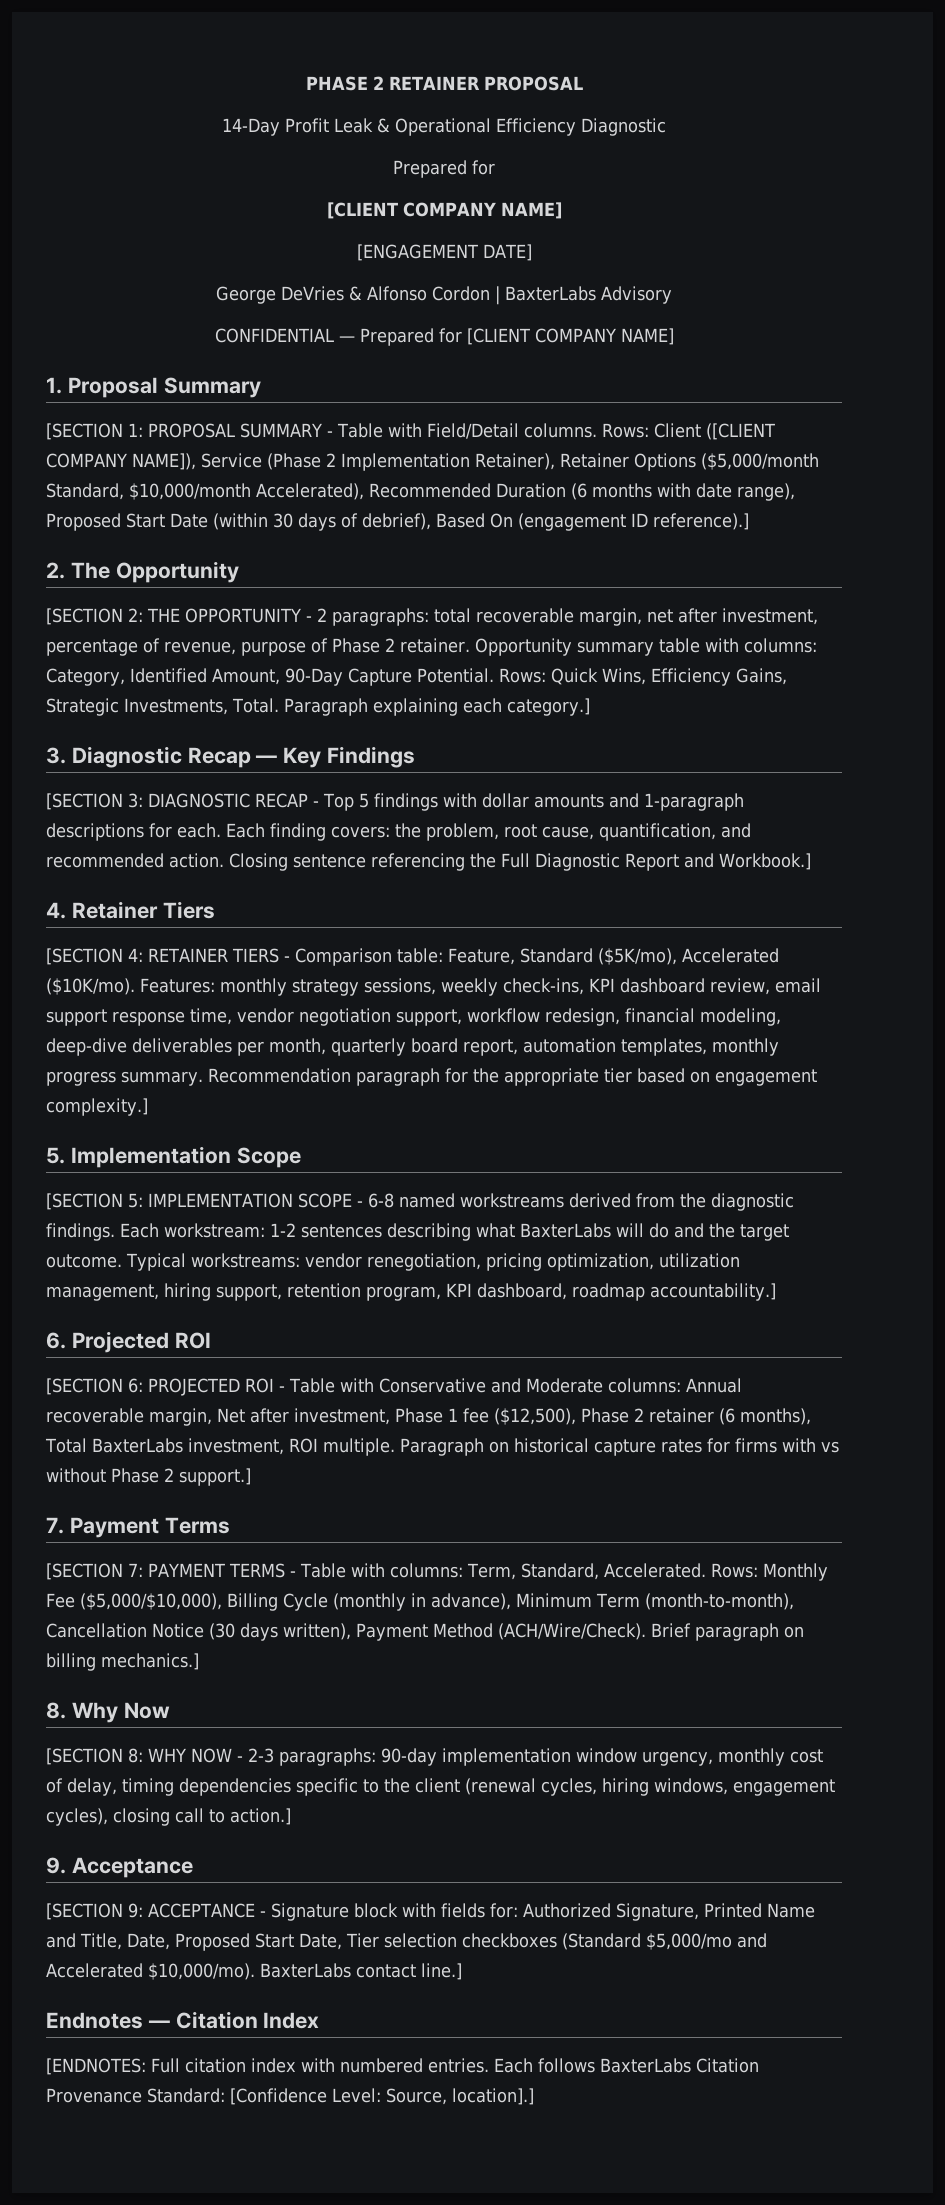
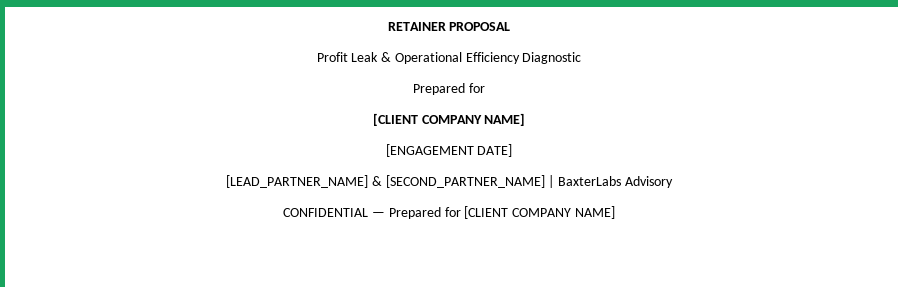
[305,76,384,91] PHASE 2 -> (387, 26) none
[222,118,280,136] 14-Day -> (511, 26) none
[216,286,490,304] George DeVries & Alfonso Cordon -> [226,175,545,188] [LEAD_PARTNER_NAME] & [SECOND_PARTNER_NAME]
[46,377,261,398] [46,423,775,440] [46,453,819,471] [46,483,795,501] [46,513,749,531] [46,561,239,583] [46,608,818,626] [46,638,817,656] [46,668,787,686] [46,698,590,716] [46,746,416,768] [46,793,744,811] [46,823,751,841] [46,853,811,871] [46,901,215,919] [46,948,779,966] [46,978,821,996] [46,1008,781,1026] [46,1038,779,1056] [46,1068,817,1086] [46,1098,148,1116] [46,1146,301,1168] [46,1193,794,1211] [46,1223,789,1241] [46,1253,740,1271] [46,1283,776,1301] [46,1331,211,1353] [46,1378,742,1396] [46,1408,811,1426] [45,1438,839,1456] [46,1468,251,1486] [46,1517,230,1538] [46,1563,828,1581] [46,1593,794,1611] [46,1623,804,1641] [46,1653,199,1671] [46,1702,170,1723] [46,1748,823,1766] [46,1778,835,1796] [46,1808,291,1826] [46,1857,193,1878] [46,1903,815,1921] [46,1933,767,1951] [46,1963,462,1980] [46,2011,320,2029] [46,2058,759,2075] [46,2088,534,2105] // 1. Proposal Summary // [SECTION 1: PROPOSAL SUMMARY - Table with Field/Detail columns. Rows: Client ([CLIENT COMPANY NAME]), Service (Phase 2 Implementation Retainer), Retainer Options ($5,000/month Standard, $10,000/month Accelerated), Recommended Duration (6 months with date range), Proposed Start Date (within 30 days of debrief), Based On (engagement ID reference).] // 2. The Opportunity // [SECTION 2: THE OPPORTUNITY - 2 paragraphs: total recoverable margin, net after investment, percentage of revenue, purpose of Phase 2 retainer. Opportunity summary table with columns: Category, Identified Amount, 90-Day Capture Potential. Rows: Quick Wins, Efficiency Gains, Strategic Investments, Total. Paragraph explaining each category.] // 3. Diagnostic Recap — Key Findings // [SECTION 3: DIAGNOSTIC RECAP - Top 5 findings with dollar amounts and 1-paragraph descriptions for each. Each finding covers: the problem, root cause, quantification, and recommended action. Closing sentence referencing the Full Diagnostic Report and Workbook.] // 4. Retainer Tiers // [SECTION 4: RETAINER TIERS - Comparison table: Feature, Standard ($5K/mo), Accelerated ($10K/mo). Features: monthly strategy sessions, weekly check-ins, KPI dashboard review, email support response time, vendor negotiation support, workflow redesign, financial modeling, deep-dive deliverables per month, quarterly board report, automation templates, monthly progress summary. Recommendation paragraph for the appropriate tier based on engagement complexity.] // 5. Implementation Scope // [SECTION 5: IMPLEMENTATION SCOPE - 6-8 named workstreams derived from the diagnostic findings. Each workstream: 1-2 sentences describing what BaxterLabs will do and the target outcome. Typical workstreams: vendor renegotiation, pricing optimization, utilization management, hiring support, retention program, KPI dashboard, roadmap accountability.] // 6. Projected ROI // [SECTION 6: PROJECTED ROI - Table with Conservative and Moderate columns: Annual recoverable margin, Net after investment, Phase 1 fee ($12,500), Phase 2 retainer (6 months), Total BaxterLabs investment, ROI multiple. Paragraph on historical capture rates for firms with vs without Phase 2 support.] // 7. Payment Terms // [SECTION 7: PAYMENT TERMS - Table with columns: Term, Standard, Accelerated. Rows: Monthly Fee ($5,000/$10,000), Billing Cycle (monthly in advance), Minimum Term (month-to-month), Cancellation Notice (30 days written), Payment Method (ACH/Wire/Check). Brief paragraph on billing mechanics.] // 8. Why Now // [SECTION 8: WHY NOW - 2-3 paragraphs: 90-day implementation window urgency, monthly cost of delay, timing dependencies specific to the client (renewal cycles, hiring windows, engagement cycles), closing call to action.] // 9. Acceptance // [SECTION 9: ACCEPTANCE - Signature block with fields for: Authorized Signature, Printed Name and Title, Date, Proposed Start Date, Tier selection checkboxes (Standard $5,000/mo and Accelerated $10,000/mo). BaxterLabs contact line.] // Endnotes — Citation Index // [ENDNOTES: Full citation index with numbered entries. Each follows BaxterLabs Citation Provenance Standard: [Confidence Level: Source, location].] -> (615, 212) none

